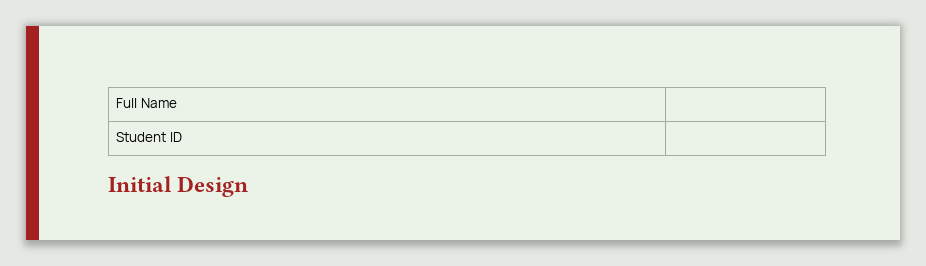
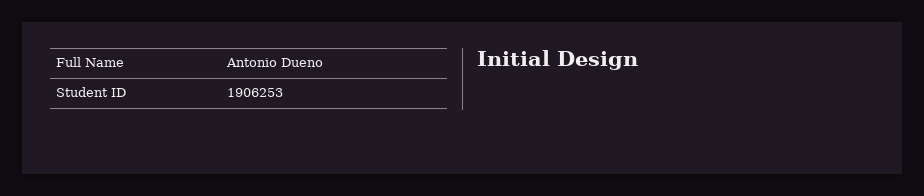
(178, 103) none -> [225,58,323,67] Antonio Dueno
(183, 137) none -> [226,88,283,97] 1906253

